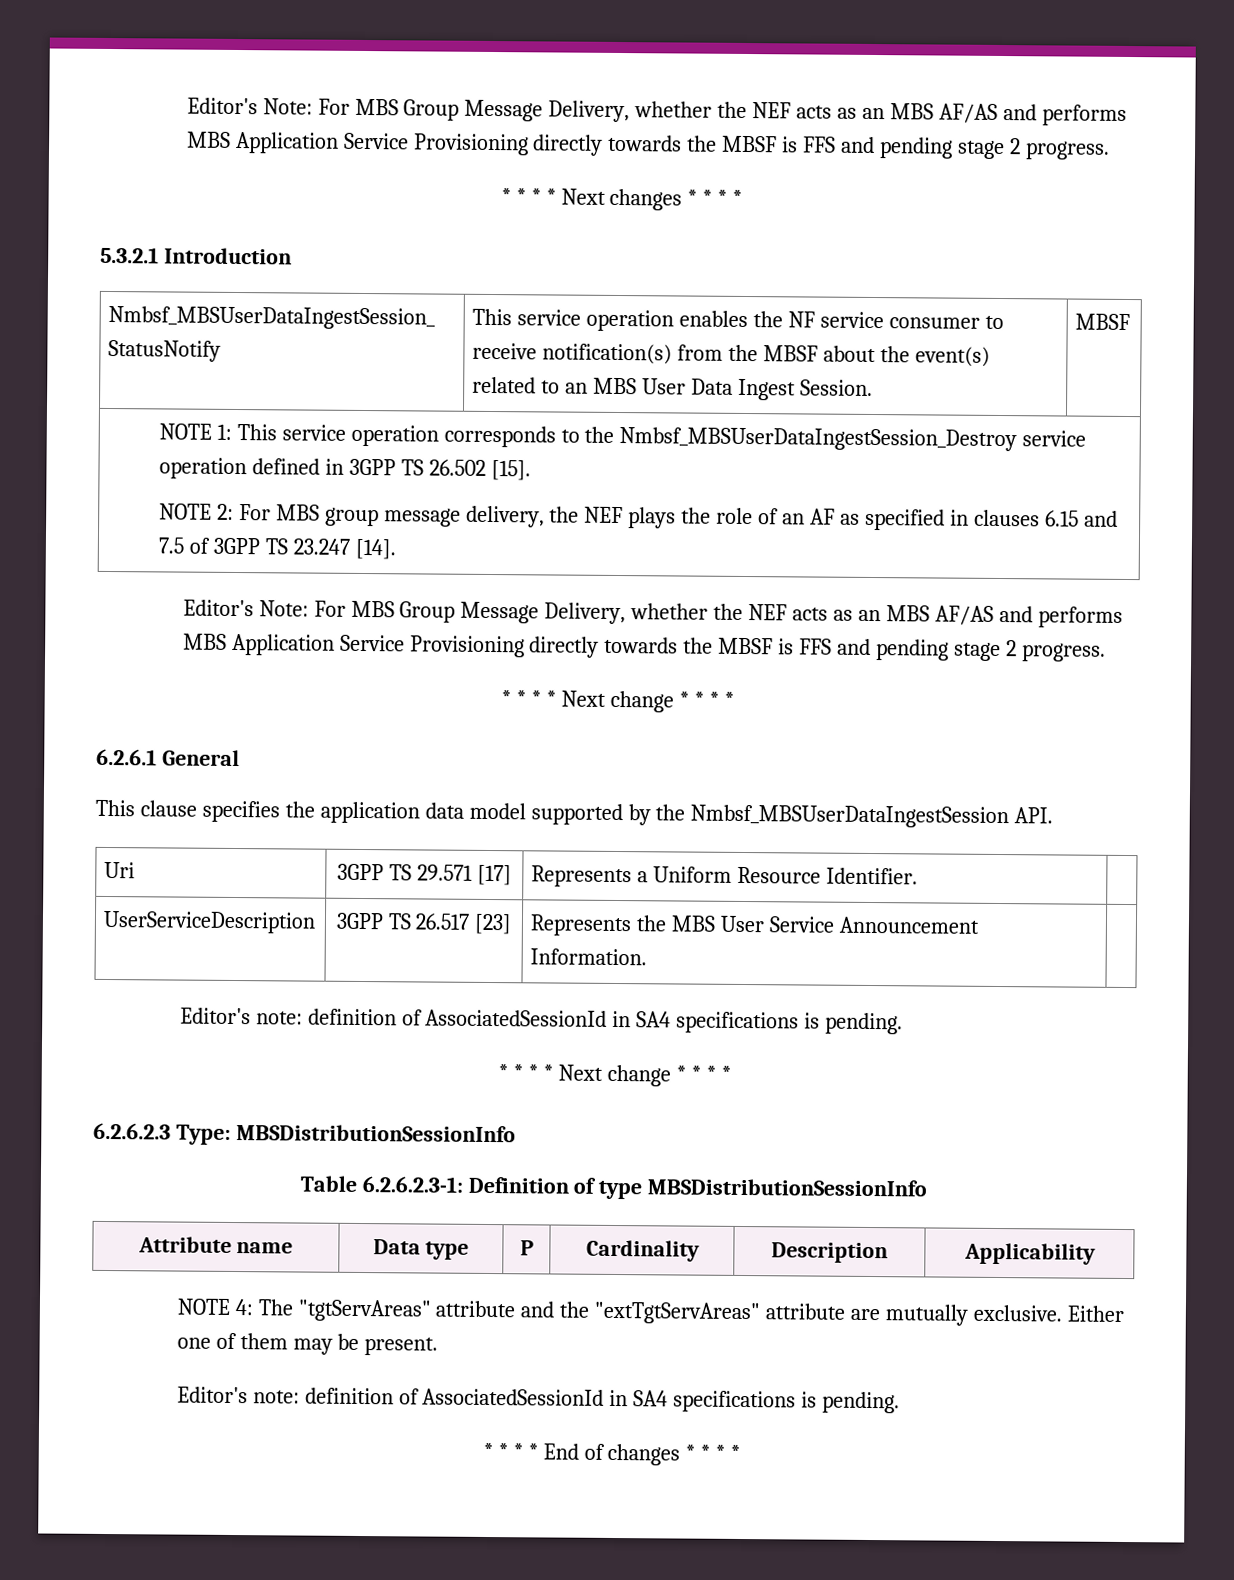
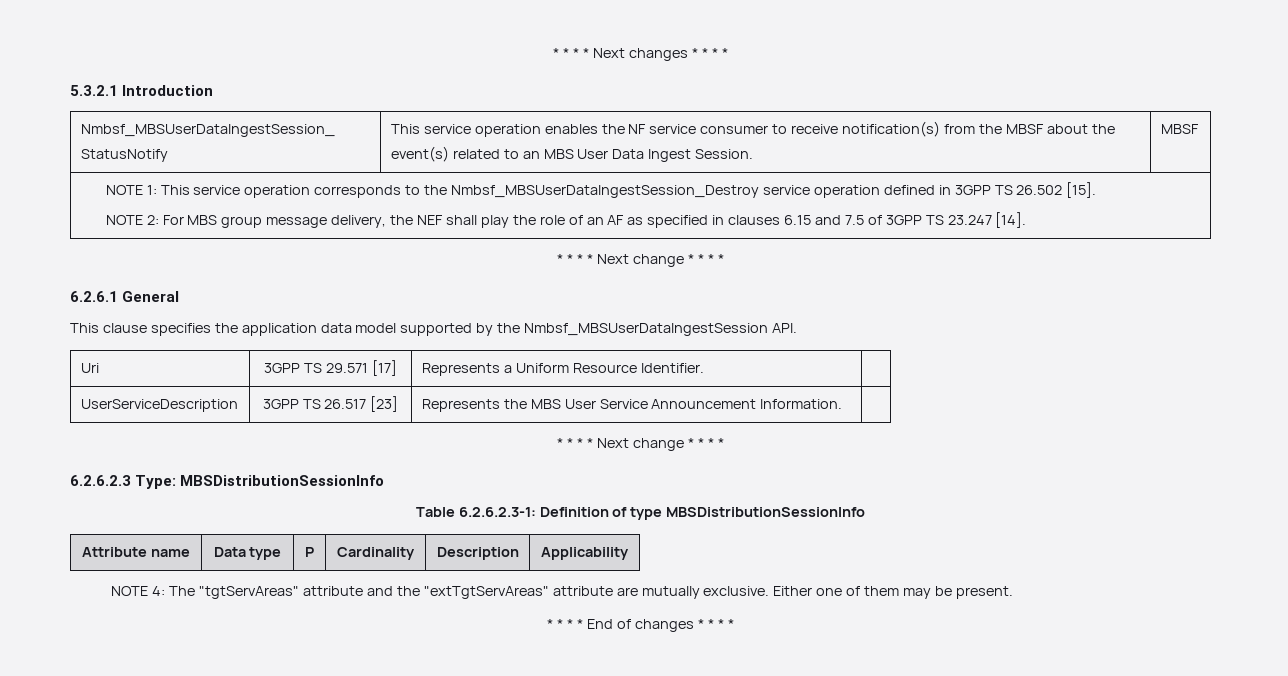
[186,97,1127,126] [186,131,1110,160] Editor's Note: For MBS Group Message Delivery, whether the NEF acts as an MBS AF/AS and performs MBS Application Service Provisioning directly towards the MBSF is FFS and pending stage 2 progress. // -> (553, 53) none
[628,507,677,529] plays -> [445,215,509,228] shall play
[182,599,1123,628] [182,633,1106,662] // Editor's Note: For MBS Group Message Delivery, whether the NEF acts as an MBS AF/AS and performs MBS Application Service Provisioning directly towards the MBSF is FFS and pending stage 2 progress. -> (1027, 220) none
[179,1007,904,1035] // Editor's note: definition of AssociatedSessionId in SA4 specifications is pending. -> (843, 404) none
[176,1386,901,1414] // Editor's note: definition of AssociatedSessionId in SA4 specifications is pending. -> (1013, 592) none

